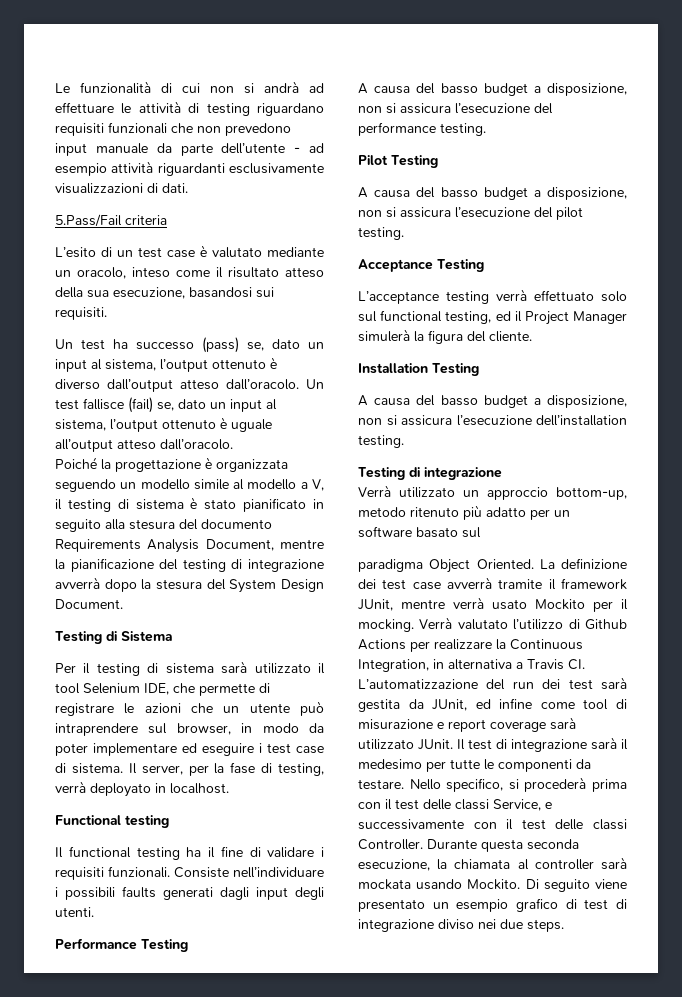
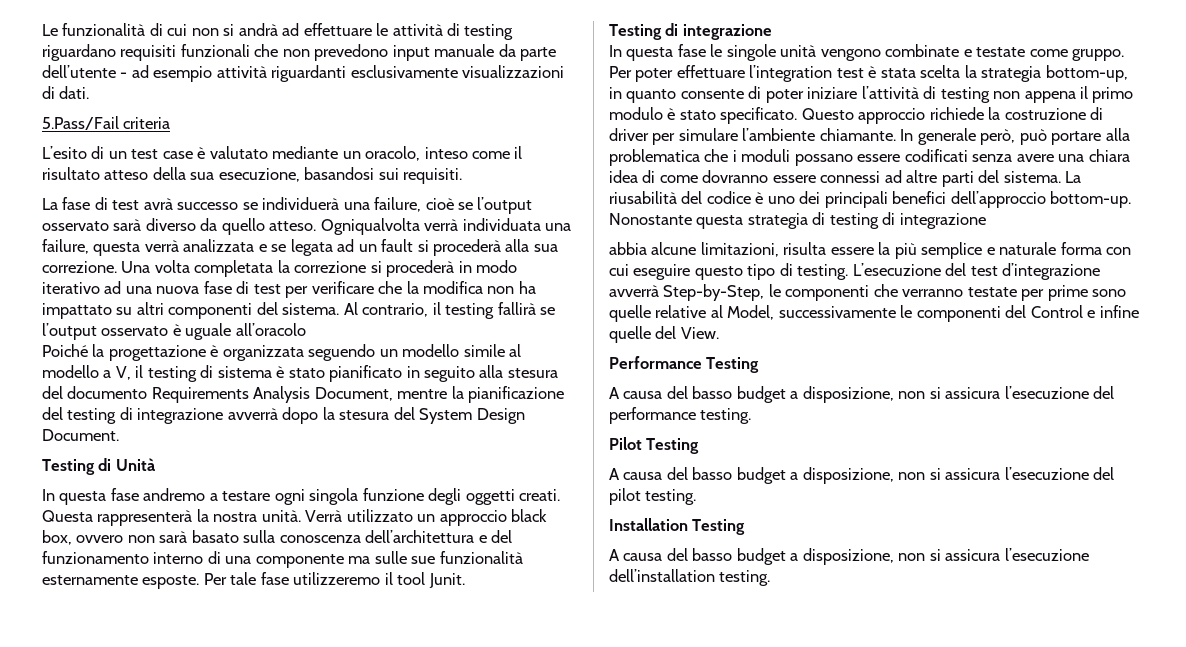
[55,337,324,353] [55,357,277,372] [55,379,324,392] [55,397,277,413] [55,417,272,432] [55,439,233,452] Un test ha successo (pass) se, dato un input al sistema, l’output ottenuto è diverso dall’output atteso dall’oracolo. Un test fallisce (fail) se, dato un input al sistema, l’output ottenuto è uguale all’output atteso dall’oracolo. -> [42,197,533,214] [42,218,572,235] [42,239,558,256] [42,260,518,277] [42,281,536,298] [42,302,556,319] [42,323,306,340] La fase di test avrà successo se individuerà una failure, cioè se l’output osservato sarà diverso da quello atteso. Ogniqualvolta verrà individuata una failure, questa verrà analizzata e se legata ad un fault si procederà alla sua correzione. Una volta completata la correzione si procederà in modo iterativo ad una nuova fase di test per verificare che la modifica non ha impattato su altri componenti del sistema. Al contrario, il testing fallirà se l’output osservato è uguale all’oracolo
[121,631,172,642] [55,661,325,676] [55,683,270,696] [55,701,324,716] [55,723,324,736] [55,743,324,756] [55,762,324,776] [55,781,229,797] [55,815,169,828] [55,846,324,860] [55,866,324,880] [55,886,324,900] [55,907,94,917] Sistema // Per il testing di sistema sarà utilizzato il tool Selenium IDE, che permette di registrare le azioni che un utente può intraprendere sul browser, in modo da poter implementare ed eseguire i test case di sistema. Il server, per la fase di testing, verrà deployato in localhost. // Functional testing // Il functional testing ha il fine di validare i requisiti funzionali. Consiste nell’individuare i possibili faults generati dagli input degli utenti. -> [115,458,156,471] [42,488,561,505] [42,509,548,526] [42,530,513,545] [42,551,523,568] [42,572,465,589] [609,23,772,40] [609,44,1125,61] [609,65,1128,82] [609,86,1134,103] [609,107,1104,124] [609,128,1130,145] [609,149,1130,166] [609,170,1082,187] [609,191,1132,208] [609,212,986,229] [609,242,1132,259] [609,263,1101,280] [609,284,1127,301] [609,305,1139,322] [609,326,719,343] Unità // In questa fase andremo a testare ogni singola funzione degli oggetti creati. Questa rappresenterà la nostra unità. Verrà utilizzato un approccio black box, ovvero non sarà basato sulla conoscenza dell’architettura e del funzionamento interno di una componente ma sulle sue funzionalità esternamente esposte. Per tale fase utilizzeremo il tool Junit. // Testing di integrazione // In questa fase le singole unità vengono combinate e testate come gruppo. Per poter effettuare l’integration test è stata scelta la strategia bottom-up, in quanto consente di poter iniziare l’attività di testing non appena il primo modulo è stato specificato. Questo approccio richiede la costruzione di driver per simulare l’ambiente chiamante. In generale però, può portare alla problematica che i moduli possano essere codificati senza avere una chiara idea di come dovranno essere connessi ad altre parti del sistema. La riusabilità del codice è uno dei principali benefici dell’approccio bottom-up. Nonostante questa strategia di testing di integrazione // abbia alcune limitazioni, risulta essere la più semplice e naturale forma con cui eseguire questo tipo di testing. L’esecuzione del test d’integrazione avverrà Step-by-Step, le componenti che verranno testate per prime sono quelle relative al Model, successivamente le componenti del Control e infine quelle del View.
[358,259,484,272] [358,289,627,304] [358,310,627,325] [358,329,532,344] // Acceptance Testing // L’acceptance testing verrà effettuato solo sul functional testing, ed il Project Manager simulerà la figura del cliente. -> (697, 497) none
[358,467,502,480] [358,485,627,500] [358,505,570,520] [358,526,481,538] [358,558,627,573] [358,577,627,590] [358,597,628,612] [358,617,627,632] [358,639,583,652] [358,659,585,672] [358,677,627,690] [358,698,627,712] [358,717,576,732] [358,737,628,752] [358,759,591,772] [358,777,627,792] [358,799,552,811] [358,819,627,830] [358,839,579,852] [358,857,627,871] [358,879,627,892] [358,898,627,912] [358,919,564,932] // Testing di integrazione // Verrà utilizzato un approccio bottom-up, metodo ritenuto più adatto per un software basato sul // paradigma Object Oriented. La definizione dei test case avverrà tramite il framework JUnit, mentre verrà usato Mockito per il mocking. Verrà valutato l’utilizzo di Github Actions per realizzare la Continuous Integration, in alternativa a Travis CI. L’automatizzazione del run dei test sarà gestita da JUnit, ed infine come tool di misurazione e report coverage sarà utilizzato JUnit. Il test di integrazione sarà il medesimo per tutte le componenti da testare. Nello specifico, si procederà prima con il test delle classi Service, e successivamente con il test delle classi Controller. Durante questa seconda esecuzione, la chiamata al controller sarà mockata usando Mockito. Di seguito viene presentato un esempio grafico di test di integrazione diviso nei due steps. -> (771, 578) none

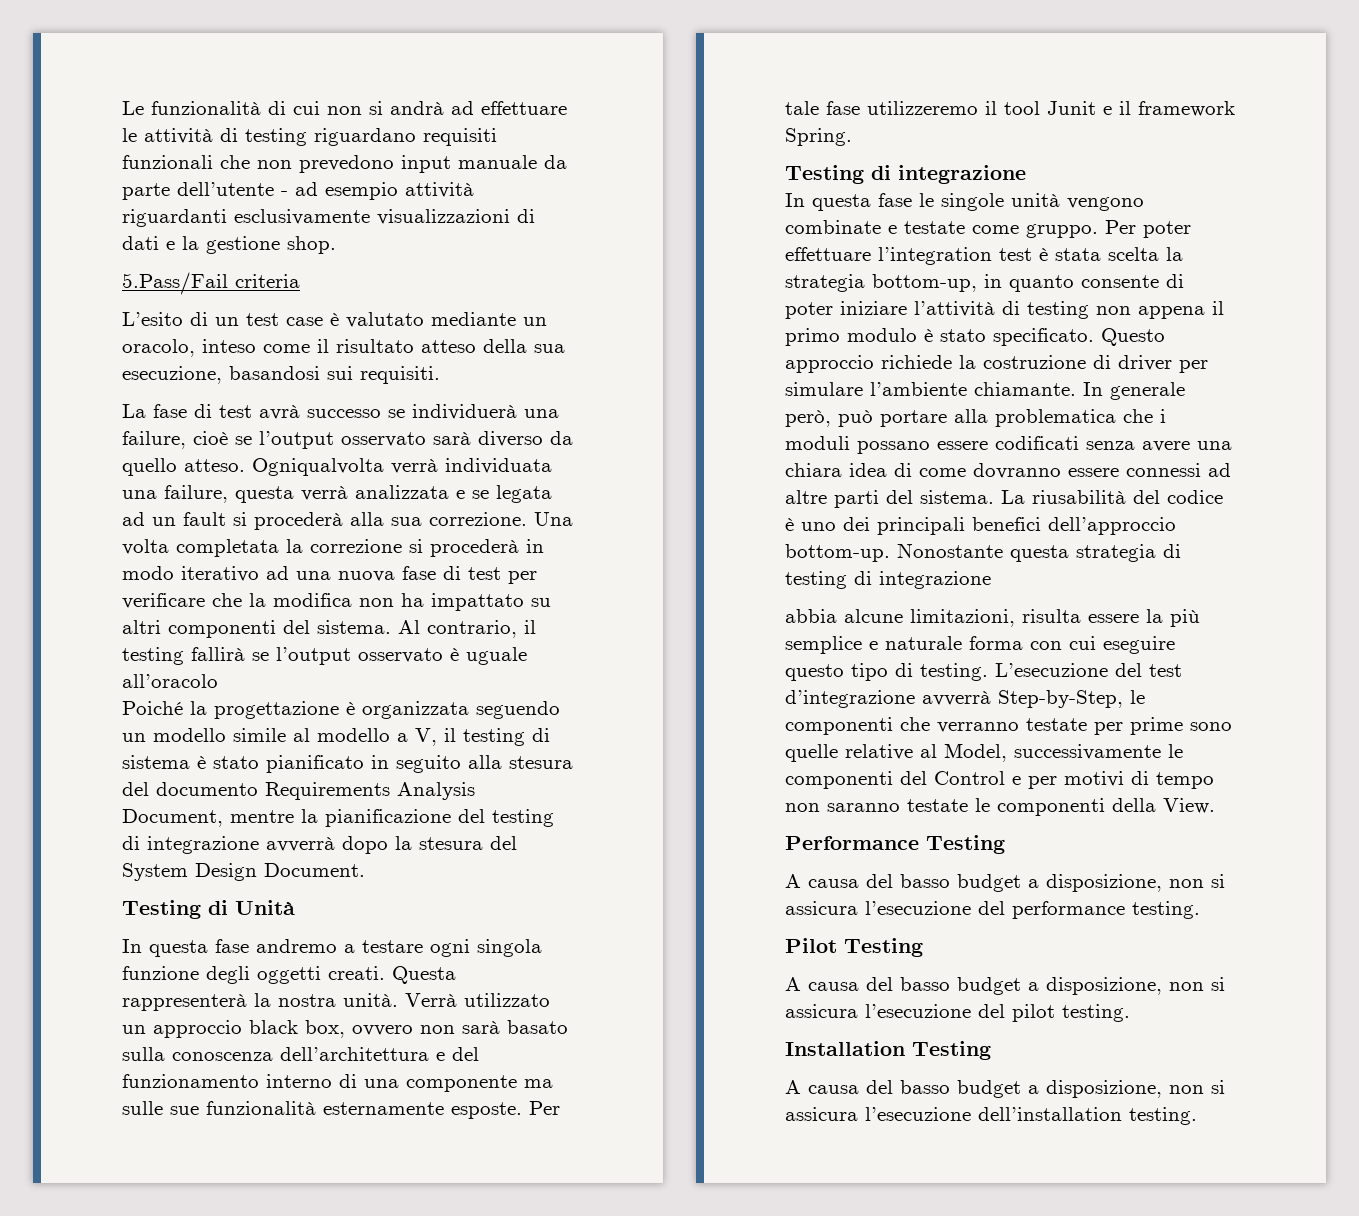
[59,86,90,99] dati. -> [122,236,336,254] dati e la gestione shop.
[428,573,465,588] Junit. -> [1047,101,1235,117] [785,128,852,146] Junit e il framework Spring.
[1099,305,1139,318] [609,326,677,343] infine quelle del -> [1028,771,1214,789] [785,798,1156,816] per motivi di tempo non saranno testate le componenti della

